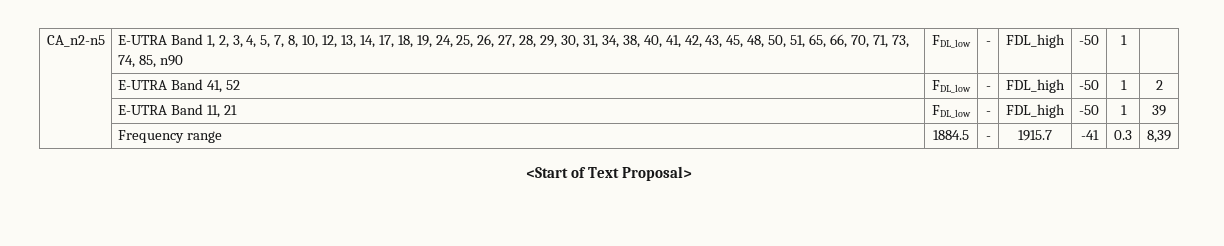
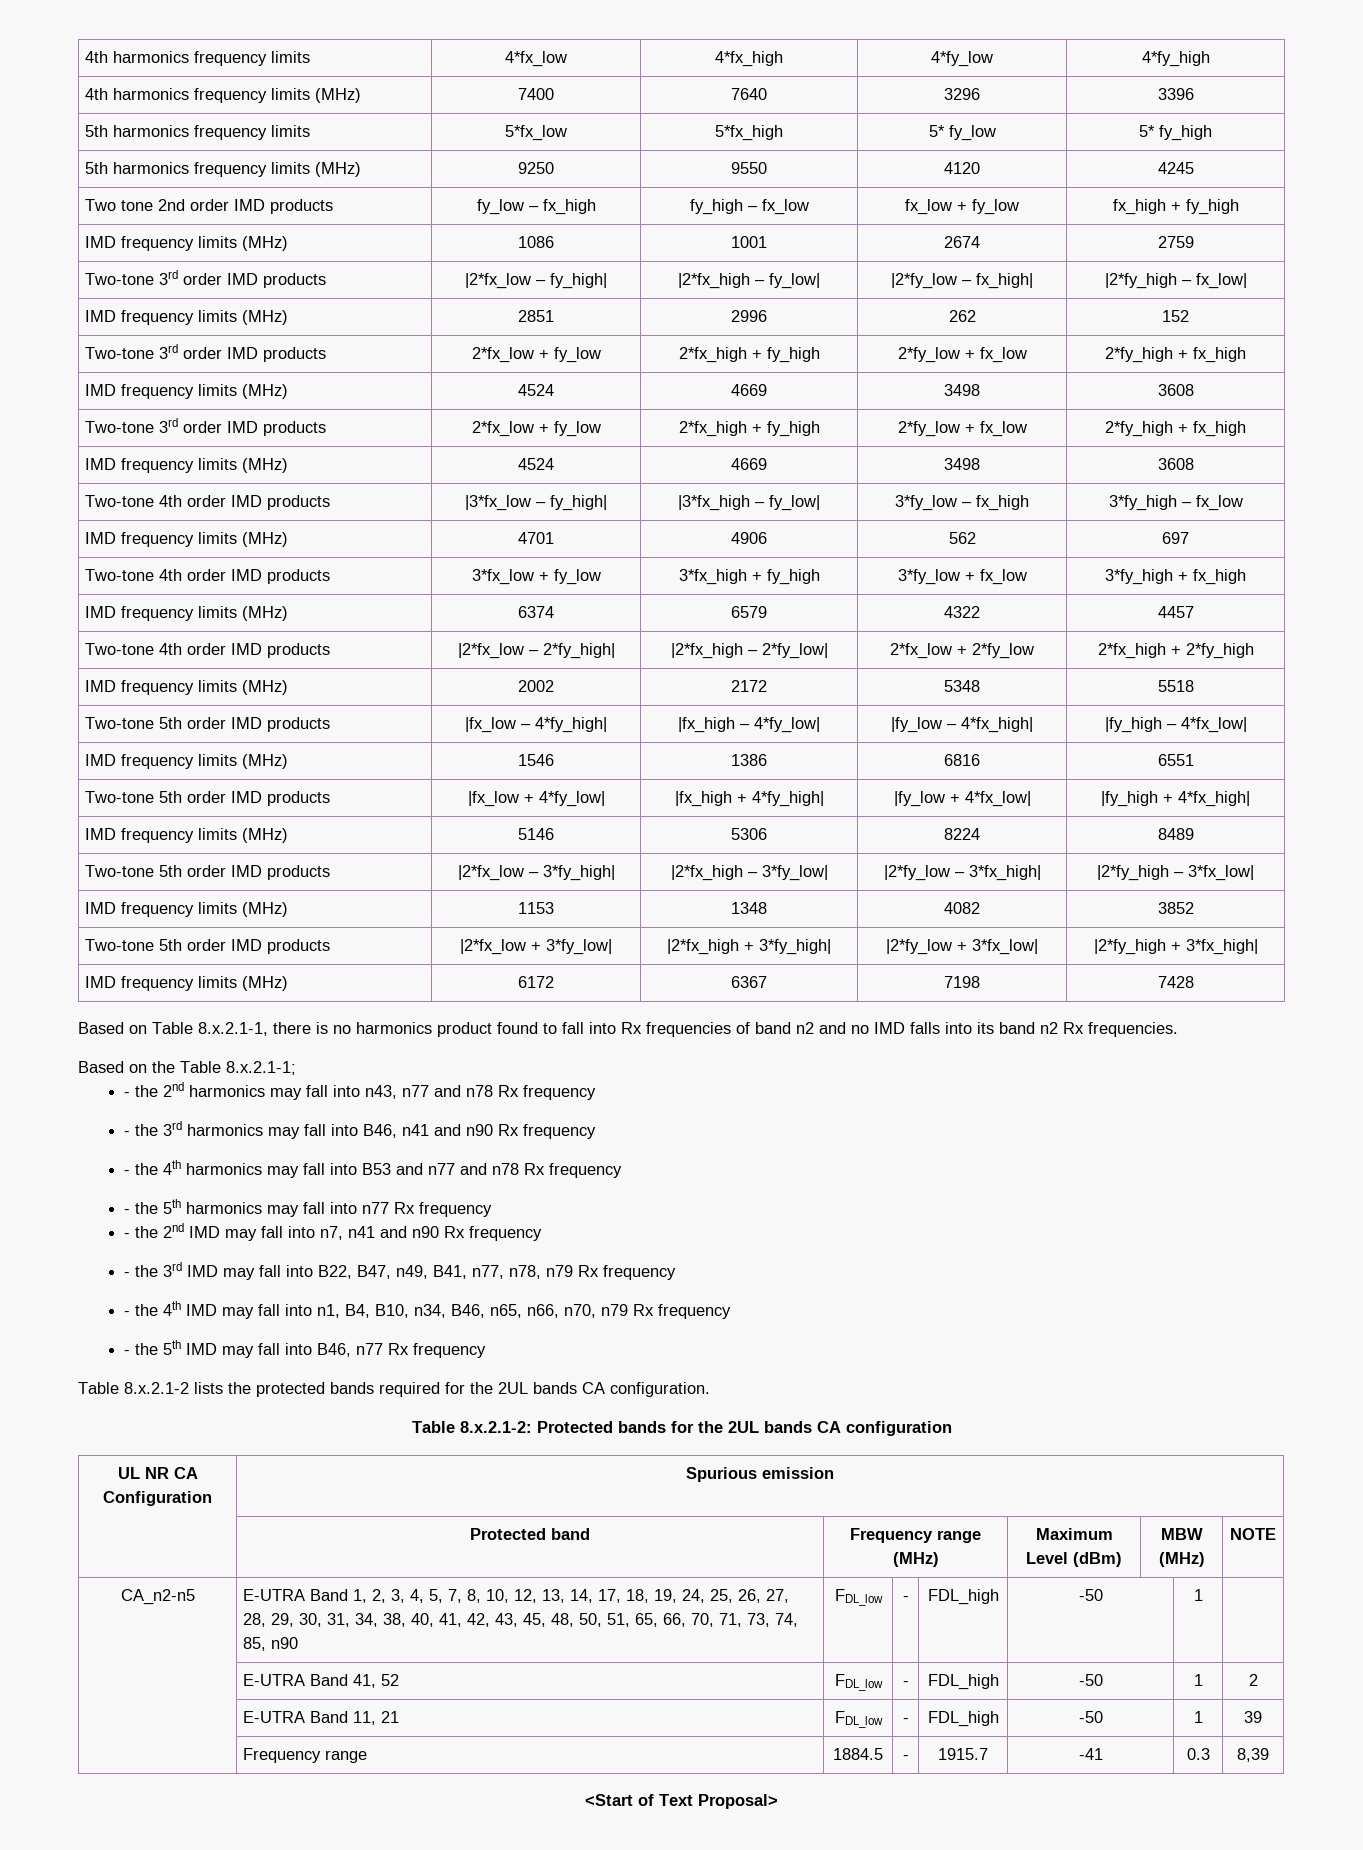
(46, 41) none -> [85,51,311,66] [505,51,567,67] [715,51,783,67] [931,51,993,67] [1141,51,1210,67] [85,88,362,103] [518,88,554,100] [731,88,767,100] [944,88,980,100] [1157,88,1194,100] [85,125,311,140] [505,125,567,141] [715,125,783,141] [928,125,996,141] [1139,125,1212,141] [85,162,362,177] [518,162,554,174] [731,162,767,174] [944,162,980,174] [1157,162,1194,174] [85,199,334,214] [476,199,596,215] [689,199,809,215] [905,199,1019,215] [1112,199,1239,215] [85,236,289,251] [518,236,554,248] [731,236,767,248] [944,236,980,248] [1157,236,1194,248] [85,270,327,288] [465,273,607,289] [678,273,820,289] [891,273,1033,289] [1104,273,1247,289] [85,310,289,325] [518,310,554,322] [731,310,767,322] [948,310,976,322] [1162,310,1189,322] [85,344,327,362] [471,347,601,363] [678,347,820,363] [897,347,1027,363] [1105,347,1246,363] [85,384,289,399] [518,384,554,396] [731,384,767,396] [944,384,980,396] [1157,384,1194,396] [85,418,327,436] [471,421,601,437] [678,421,820,437] [897,421,1027,437] [1105,421,1246,437] [85,458,289,473] [518,458,554,470] [731,458,767,470] [944,458,980,470] [1157,458,1194,470] [85,495,331,510] [465,495,607,511] [678,495,820,511] [895,495,1029,511] [1108,495,1243,511] [85,532,289,547] [518,532,554,544] [731,532,767,544] [948,532,976,544] [1162,532,1189,544] [85,569,331,584] [471,569,601,585] [678,569,820,585] [897,569,1027,585] [1105,569,1246,585] [85,606,289,621] [518,606,554,618] [731,606,767,618] [944,606,980,618] [1157,606,1194,618] [85,643,331,658] [457,643,615,659] [670,643,828,659] [890,643,1034,659] [1097,643,1254,659] [85,680,289,695] [518,680,554,692] [731,680,767,692] [944,680,980,692] [1157,680,1194,692] [85,717,331,732] [465,717,607,733] [678,717,820,733] [891,717,1033,733] [1104,717,1247,733] [85,754,289,769] [518,754,554,766] [731,754,767,766] [944,754,980,766] [1157,754,1194,766] [85,791,331,806] [467,791,605,807] [674,791,824,807] [893,791,1031,807] [1101,791,1250,807] [85,828,289,843] [518,828,554,840] [731,828,767,840] [944,828,980,840] [1157,828,1194,840] [85,865,331,880] [457,865,615,881] [670,865,828,881] [883,865,1041,881] [1097,865,1254,881] [85,902,289,917] [518,902,554,914] [731,902,767,914] [944,902,980,914] [1157,902,1194,914] [85,939,331,954] [460,939,612,955] [667,939,831,955] [886,939,1038,955] [1093,939,1258,955] [85,976,289,991] [518,976,554,988] [731,976,767,988] [944,976,980,988] [1157,976,1194,988] [78,1022,1178,1037] [78,1061,296,1075] [124,1082,597,1100] [124,1121,597,1139] [124,1160,623,1178] [124,1199,493,1217] [124,1223,543,1241] [124,1262,677,1280] [124,1301,732,1319] [124,1340,487,1358] [78,1382,710,1397] [411,1421,952,1436] [117,1467,198,1479] [103,1491,212,1506] [686,1467,834,1482] [470,1528,590,1540] [850,1528,981,1543] [892,1552,939,1567] [1035,1528,1113,1540] [1026,1552,1122,1567] [1160,1528,1203,1540] [1158,1552,1205,1567] [1230,1528,1276,1540] 4th harmonics frequency limits | 4*fx_low | 4*fx_high | 4*fy_low | 4*fy_high // 4th harmonics frequency limits (MHz) | 7400 | 7640 | 3296 | 3396 // 5th harmonics frequency limits | 5*fx_low | 5*fx_high | 5* fy_low | 5* fy_high // 5th harmonics frequency limits (MHz) | 9250 | 9550 | 4120 | 4245 // Two tone 2nd order IMD products | fy_low – fx_high | fy_high – fx_low | fx_low + fy_low | fx_high + fy_high // IMD frequency limits (MHz) | 1086 | 1001 | 2674 | 2759 // Two-tone 3rd order IMD products | |2*fx_low – fy_high| | |2*fx_high – fy_low| | |2*fy_low – fx_high| | |2*fy_high – fx_low| // IMD frequency limits (MHz) | 2851 | 2996 | 262 | 152 // Two-tone 3rd order IMD products | 2*fx_low + fy_low | 2*fx_high + fy_high | 2*fy_low + fx_low | 2*fy_high + fx_high // IMD frequency limits (MHz) | 4524 | 4669 | 3498 | 3608 // Two-tone 3rd order IMD products | 2*fx_low + fy_low | 2*fx_high + fy_high | 2*fy_low + fx_low | 2*fy_high + fx_high // IMD frequency limits (MHz) | 4524 | 4669 | 3498 | 3608 // Two-tone 4th order IMD products | |3*fx_low – fy_high| | |3*fx_high – fy_low| | 3*fy_low – fx_high | 3*fy_high – fx_low // IMD frequency limits (MHz) | 4701 | 4906 | 562 | 697 // Two-tone 4th order IMD products | 3*fx_low + fy_low | 3*fx_high + fy_high | 3*fy_low + fx_low | 3*fy_high + fx_high // IMD frequency limits (MHz) | 6374 | 6579 | 4322 | 4457 // Two-tone 4th order IMD products | |2*fx_low – 2*fy_high| | |2*fx_high – 2*fy_low| | 2*fx_low + 2*fy_low | 2*fx_high + 2*fy_high // IMD frequency limits (MHz) | 2002 | 2172 | 5348 | 5518 // Two-tone 5th order IMD products | |fx_low – 4*fy_high| | |fx_high – 4*fy_low| | |fy_low – 4*fx_high| | |fy_high – 4*fx_low| // IMD frequency limits (MHz) | 1546 | 1386 | 6816 | 6551 // Two-tone 5th order IMD products | |fx_low + 4*fy_low| | |fx_high + 4*fy_high| | |fy_low + 4*fx_low| | |fy_high + 4*fx_high| // IMD frequency limits (MHz) | 5146 | 5306 | 8224 | 8489 // Two-tone 5th order IMD products | |2*fx_low – 3*fy_high| | |2*fx_high – 3*fy_low| | |2*fy_low – 3*fx_high| | |2*fy_high – 3*fx_low| // IMD frequency limits (MHz) | 1153 | 1348 | 4082 | 3852 // Two-tone 5th order IMD products | |2*fx_low + 3*fy_low| | |2*fx_high + 3*fy_high| | |2*fy_low + 3*fx_low| | |2*fy_high + 3*fx_high| // IMD frequency limits (MHz) | 6172 | 6367 | 7198 | 7428 // Based on Table 8.x.2.1-1, there is no harmonics product found to fall into Rx frequencies of band n2 and no IMD falls into its band n2 Rx frequencies. // Based on the Table 8.x.2.1-1; // - the 2nd harmonics may fall into n43, n77 and n78 Rx frequency // - the 3rd harmonics may fall into B46, n41 and n90 Rx frequency // - the 4th harmonics may fall into B53 and n77 and n78 Rx frequency // - the 5th harmonics may fall into n77 Rx frequency // - the 2nd IMD may fall into n7, n41 and n90 Rx frequency // - the 3rd IMD may fall into B22, B47, n49, B41, n77, n78, n79 Rx frequency // - the 4th IMD may fall into n1, B4, B10, n34, B46, n65, n66, n70, n79 Rx frequency // - the 5th IMD may fall into B46, n77 Rx frequency // Table 8.x.2.1-2 lists the protected bands required for the 2UL bands CA configuration. // Table 8.x.2.1-2: Protected bands for the 2UL bands CA configuration // UL NR CA Configuration | Spurious emission // | Protected band | Frequency range (MHz) | Maximum Level (dBm) | MBW (MHz) | NOTE //

